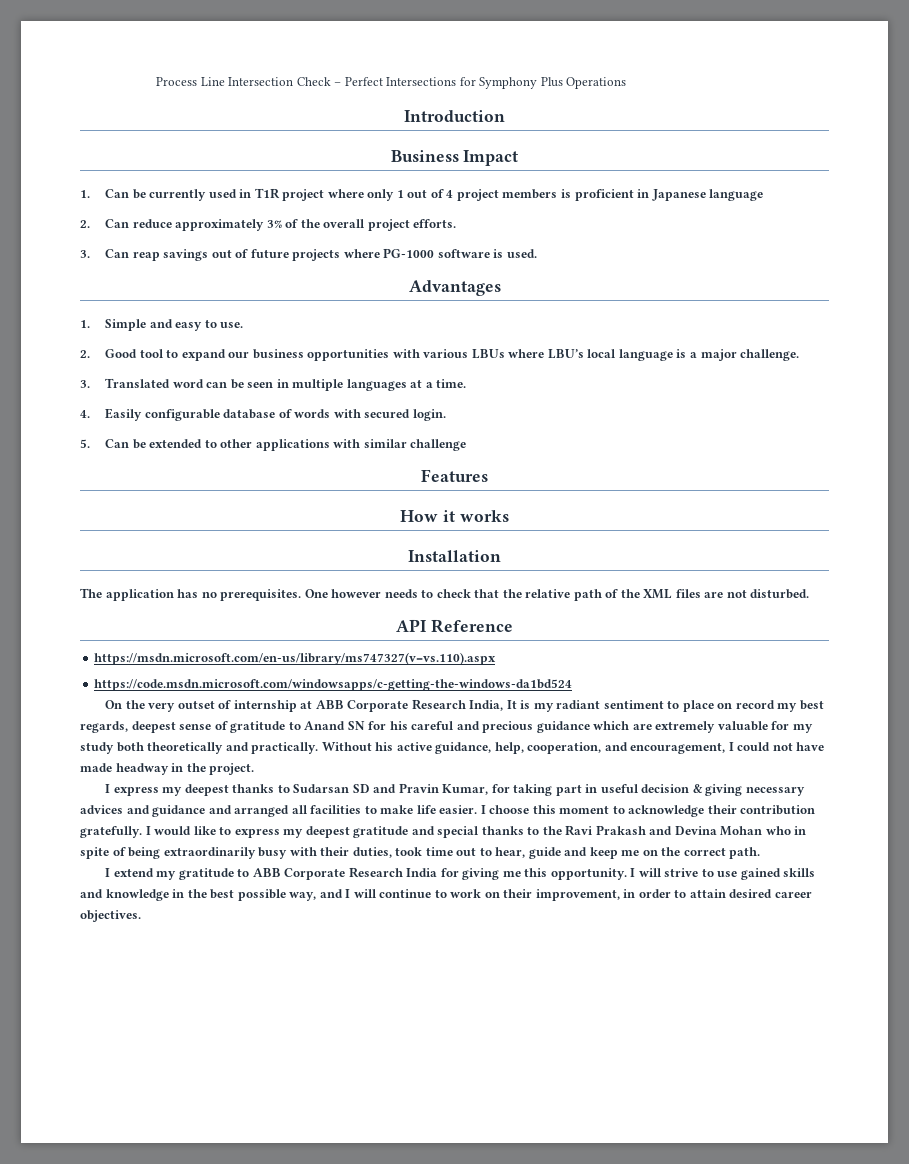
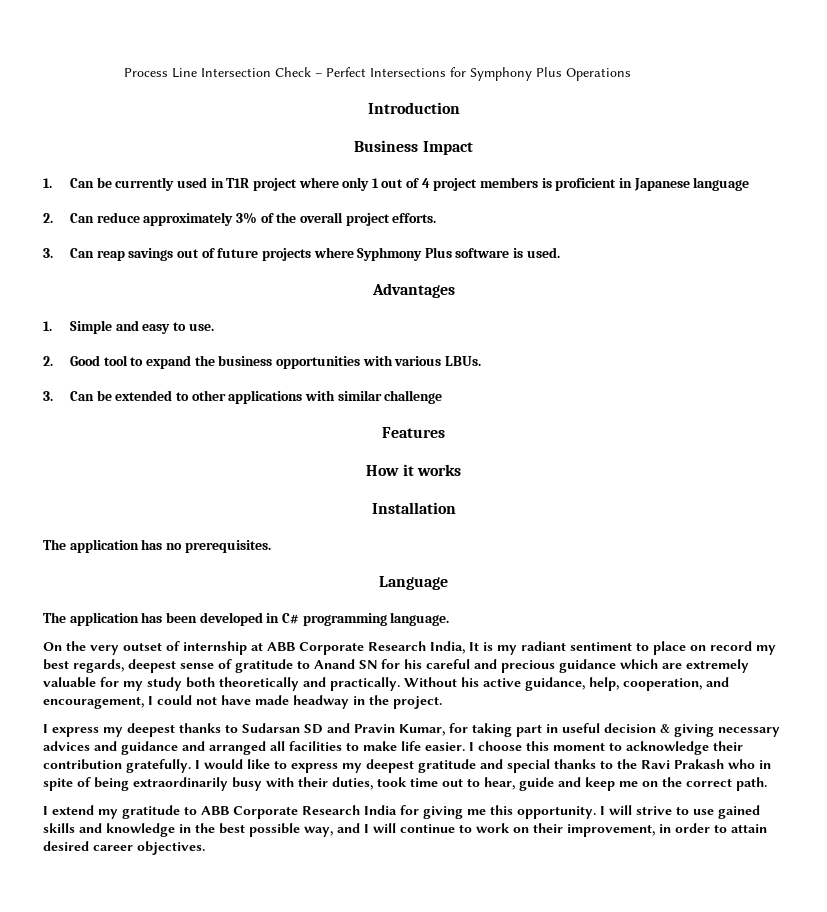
[383,248,435,258] PG-1000 -> [357,247,452,261] Syphmony Plus
[228,352,250,358] our -> [194,355,215,366] the
[471,349,800,361] [80,378,467,391] [80,408,446,421] [80,439,90,448] LBUs where LBU’s local language is a major challenge. // 3. Translated word can be seen in multiple languages at a time. // 4. Easily configurable database of words with secured login. // 5. -> [444,356,481,366] [43,391,53,401] LBUs. // 3.
[304,589,810,601] [396,619,513,633] [94,652,497,665] [94,679,573,691] One however needs to check that the relative path of the XML files are not disturbed. // API Reference // https://msdn.microsoft.com/en-us/library/ms747327(v=vs.110).aspx // https://code.msdn.microsoft.com/windowsapps/c-getting-the-windows-da1bd524 -> [379,576,448,590] [43,612,450,626] // Language // The application has been developed in C# programming language.
[649,826,763,836] and Devina Mohan -> (724, 764) none

